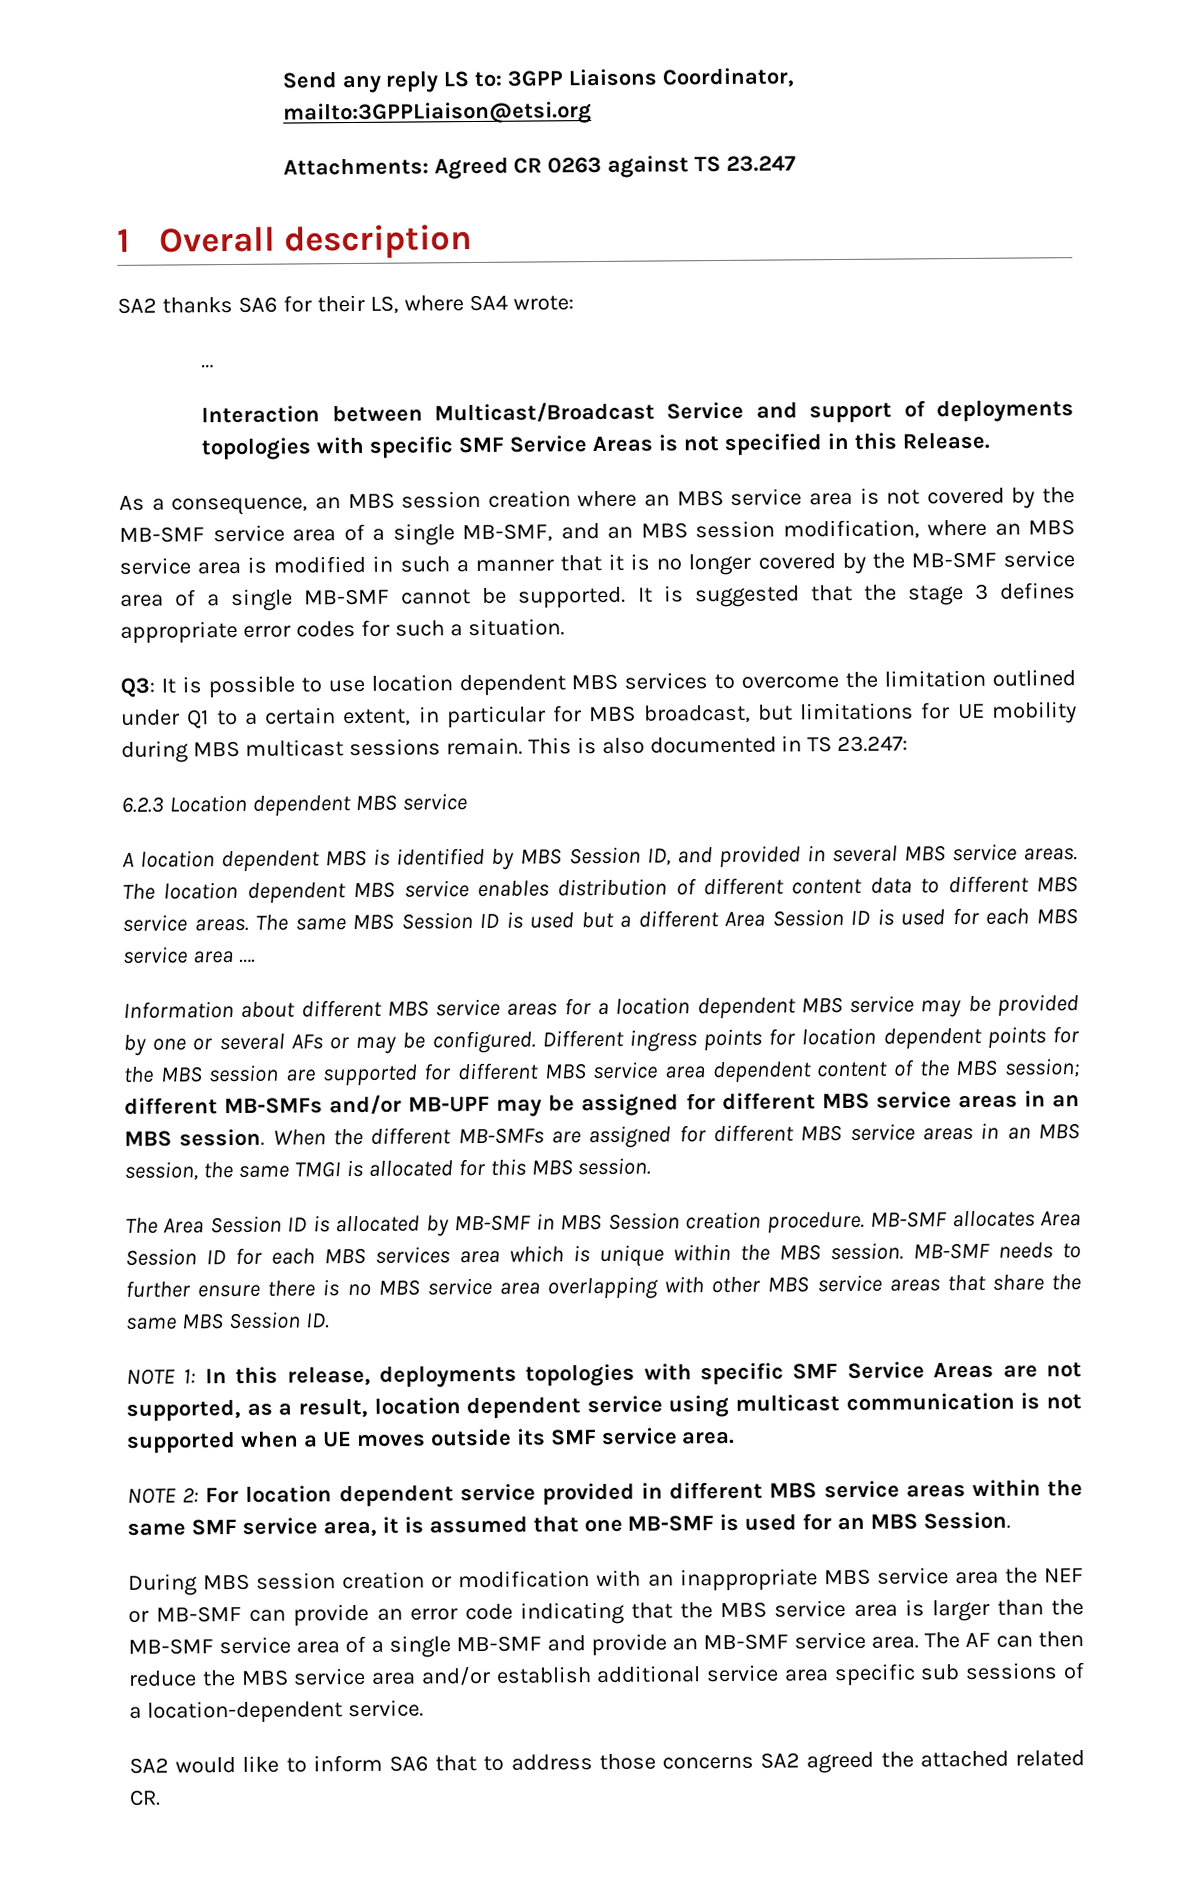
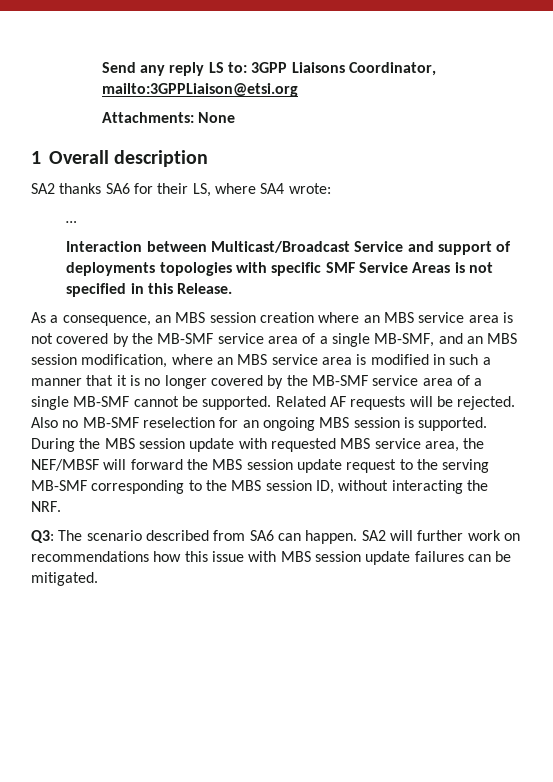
[282,155,797,180] Attachments: Agreed CR 0263 against TS 23.247 -> [101,112,236,123] Attachments: None
[637,582,1077,608] [120,618,565,644] [120,669,1076,699] [121,701,1077,729] [121,735,909,763] [121,793,467,817] [122,843,1078,873] [122,875,1078,904] [122,907,1078,932] [122,946,256,964] [123,994,1080,1020] [123,1026,1080,1056] [123,1058,1080,1087] [124,1090,1081,1117] [124,1122,1081,1149] [124,1157,652,1181] [125,1210,1081,1237] [125,1242,1081,1268] [125,1274,1081,1300] [126,1311,330,1330] [126,1361,1082,1388] [126,1392,1082,1422] [126,1427,736,1454] [127,1479,1084,1508] [127,1511,1012,1537] [128,1567,1085,1596] [128,1599,1084,1627] [128,1631,1084,1658] [128,1662,1085,1687] [129,1699,424,1724] [129,1750,1086,1774] [129,1789,161,1806] It is suggested that the stage 3 defines appropriate error codes for such a situation. // Q3: It is possible to use location dependent MBS services to overcome the limitation outlined under Q1 to a certain extent, in particular for MBS broadcast, but limitations for UE mobility during MBS multicast sessions remain. This is also documented in TS 23.247: // 6.2.3 Location dependent MBS service // A location dependent MBS is identified by MBS Session ID, and provided in several MBS service areas. The location dependent MBS service enables distribution of different content data to different MBS service areas. The same MBS Session ID is used but a different Area Session ID is used for each MBS service area …. // Information about different MBS service areas for a location dependent MBS service may be provided by one or several AFs or may be configured. Different ingress points for location dependent points for the MBS session are supported for different MBS service area dependent content of the MBS session; different MB-SMFs and/or MB-UPF may be assigned for different MBS service areas in an MBS session. When the different MB-SMFs are assigned for different MBS service areas in an MBS session, the same TMGI is allocated for this MBS session. // The Area Session ID is allocated by MB-SMF in MBS Session creation procedure. MB-SMF allocates Area Session ID for each MBS services area which is unique within the MBS session. MB-SMF needs to further ensure there is no MBS service area overlapping with other MBS service areas that share the same MBS Session ID. // NOTE 1: In this release, deployments topologies with specific SMF Service Areas are not supported, as a result, location dependent service using multicast communication is not supported when a UE moves outside its SMF service area. // NOTE 2: For location dependent service provided in different MBS service areas within the same SMF service area, it is assumed that one MB-SMF is used for an MBS Session. // During MBS session creation or modification with an inappropriate MBS service area the NEF or MB-SMF can provide an error code indicating that the MBS service area is larger than the MB-SMF service area of a single MB-SMF and provide an MB-SMF service area. The AF can then reduce the MBS service area and/or establish additional service area specific sub sessions of a location-dependent service. // SA2 would like to inform SA6 that to address those concerns SA2 agreed the attached related CR. -> [275,396,516,410] [31,417,488,431] [31,438,485,452] [31,459,490,473] [31,480,488,494] [31,501,61,512] [31,530,520,544] [31,551,512,565] [31,572,98,586] Related AF requests will be rejected. Also no MB-SMF reselection for an ongoing MBS session is supported. During the MBS session update with requested MBS service area, the NEF/MBSF will forward the MBS session update request to the serving MB-SMF corresponding to the MBS session ID, without interacting the NRF. // Q3: The scenario described from SA6 can happen. SA2 will further work on recommendations how this issue with MBS session update failures can be mitigated.

